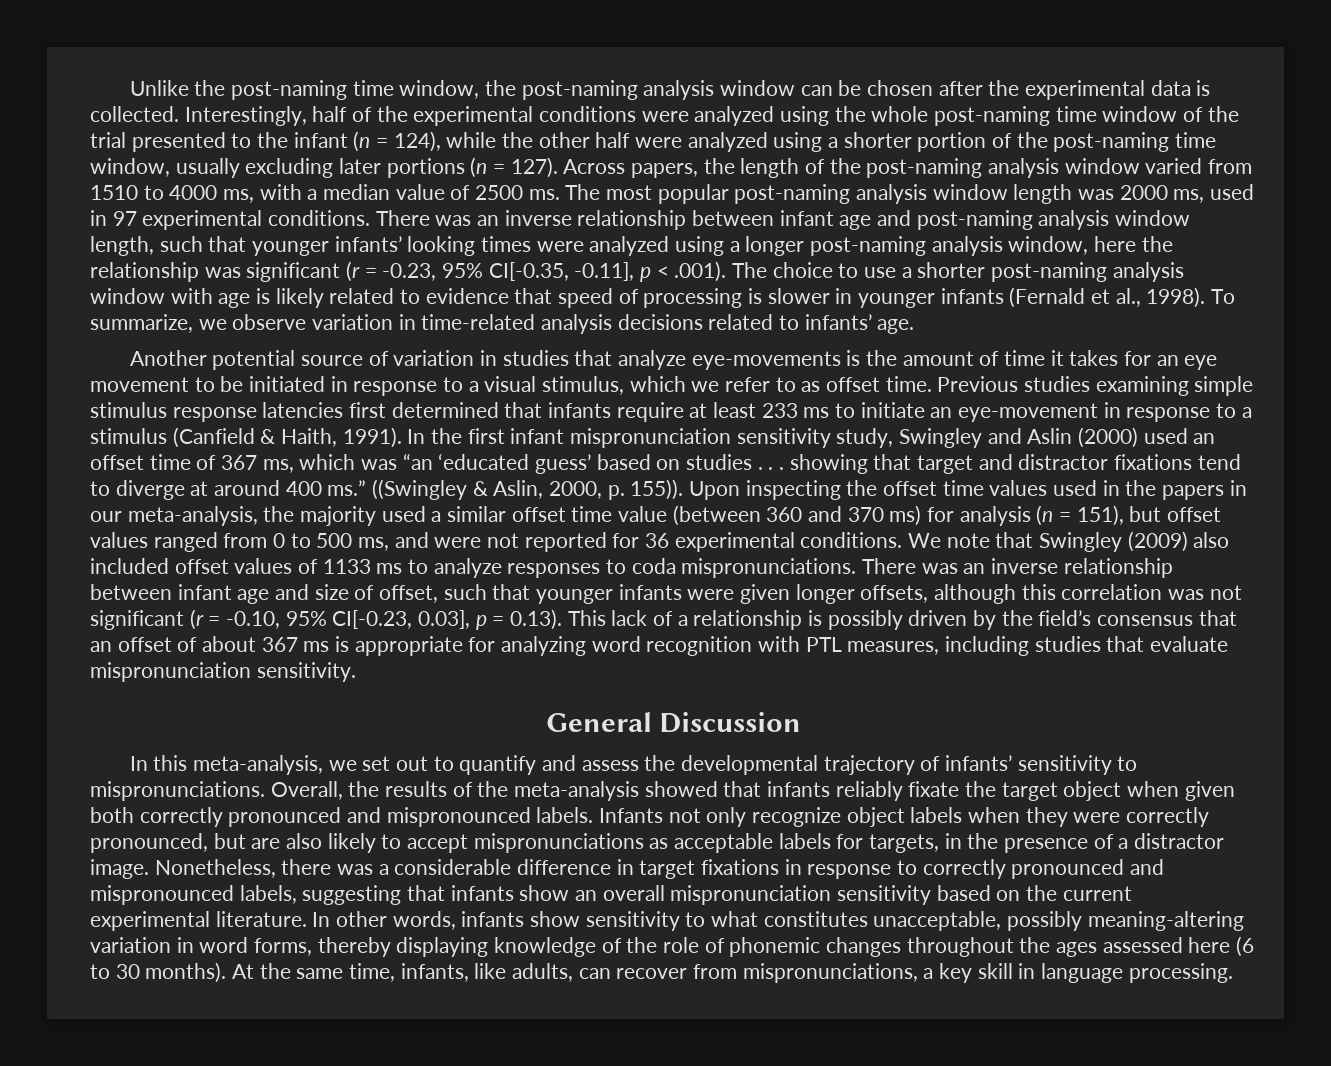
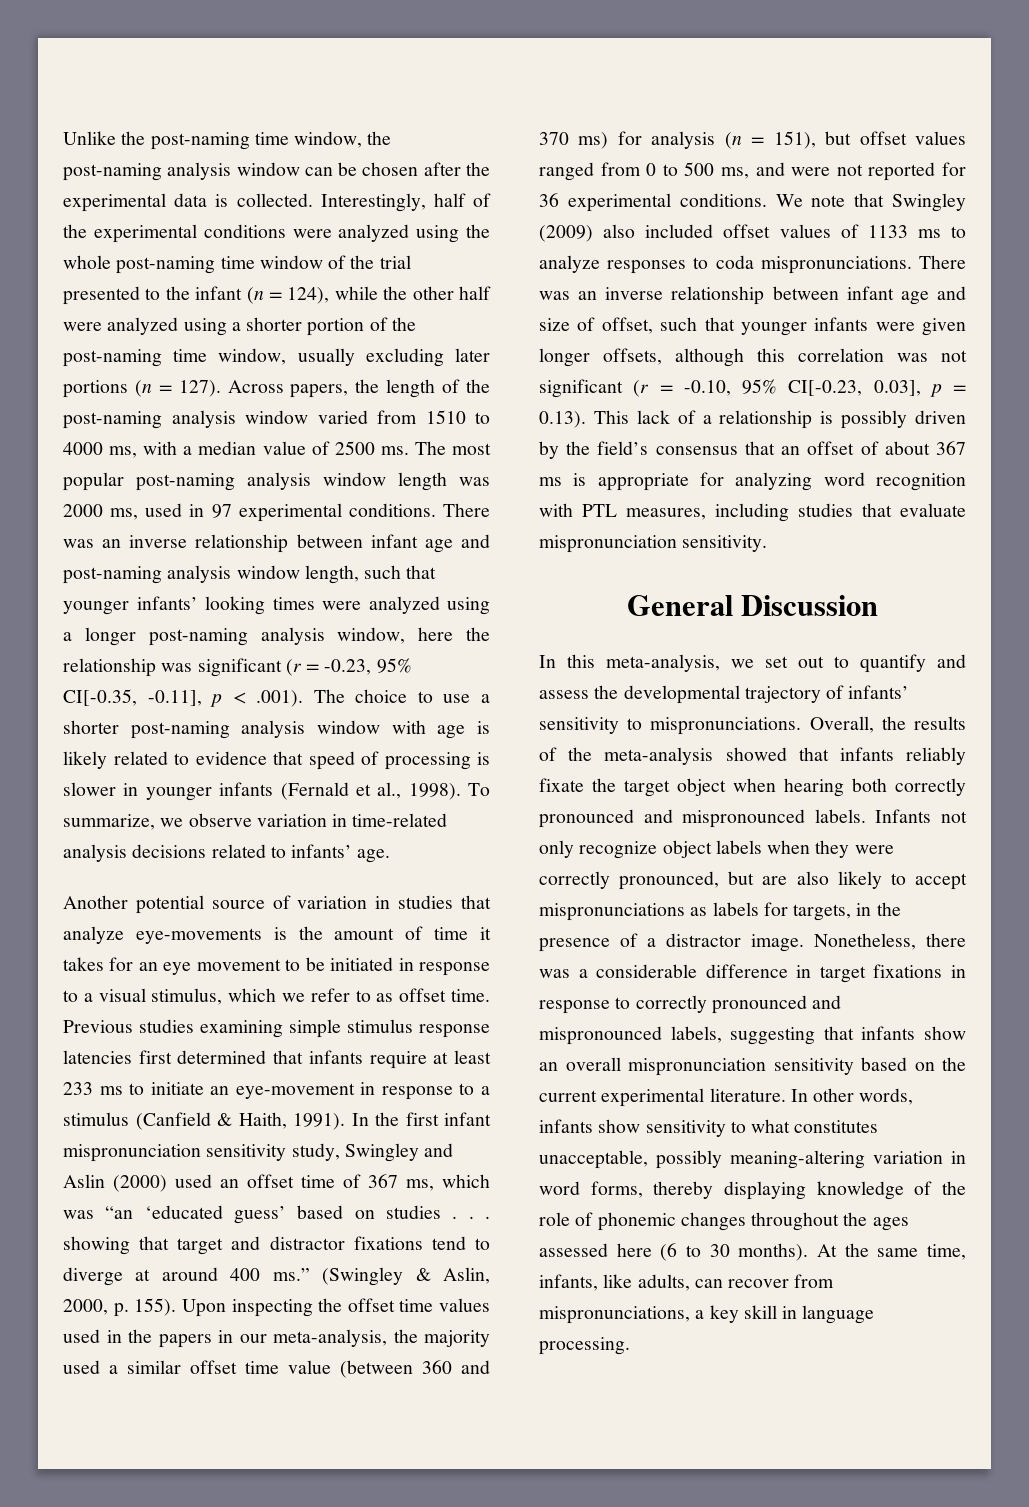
[372,479,468,500] ((Swingley -> [322,1267,404,1286] (Swingley
[630,479,684,500] 155)). -> [134,1298,177,1316] 155).
[1184,781,1235,801] given -> [784,778,844,797] hearing
[674,833,774,853] acceptable -> (708, 911) none

